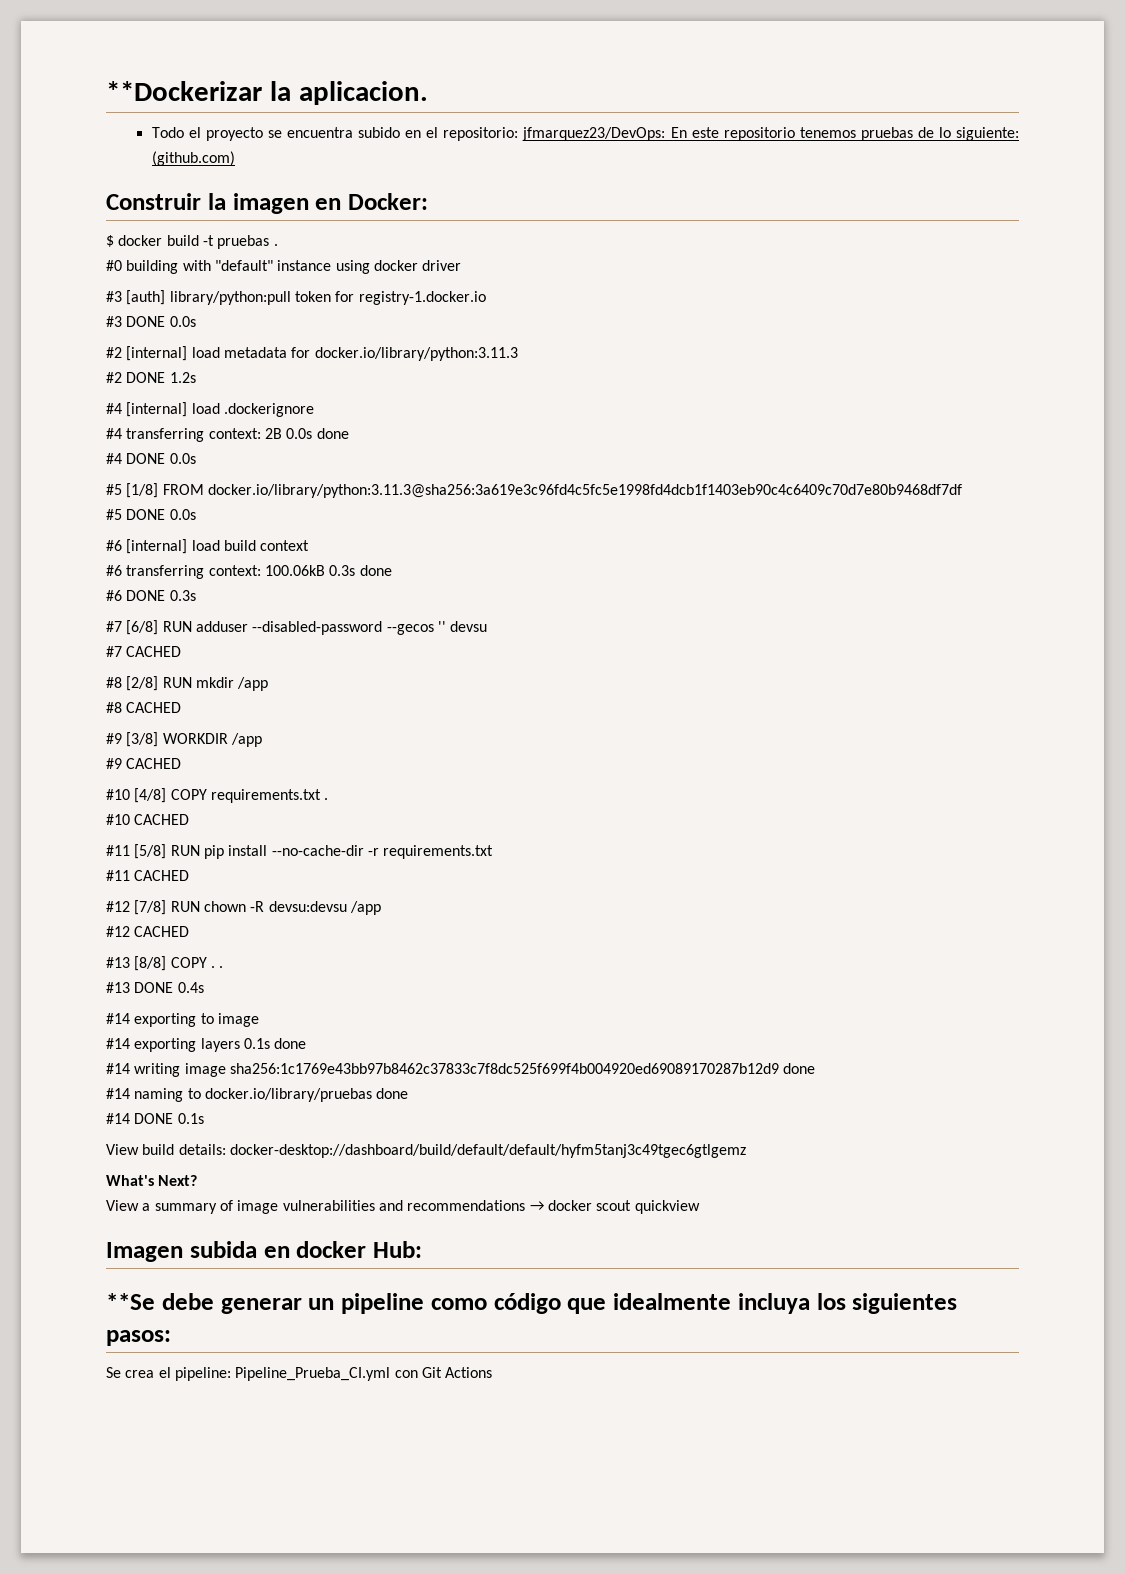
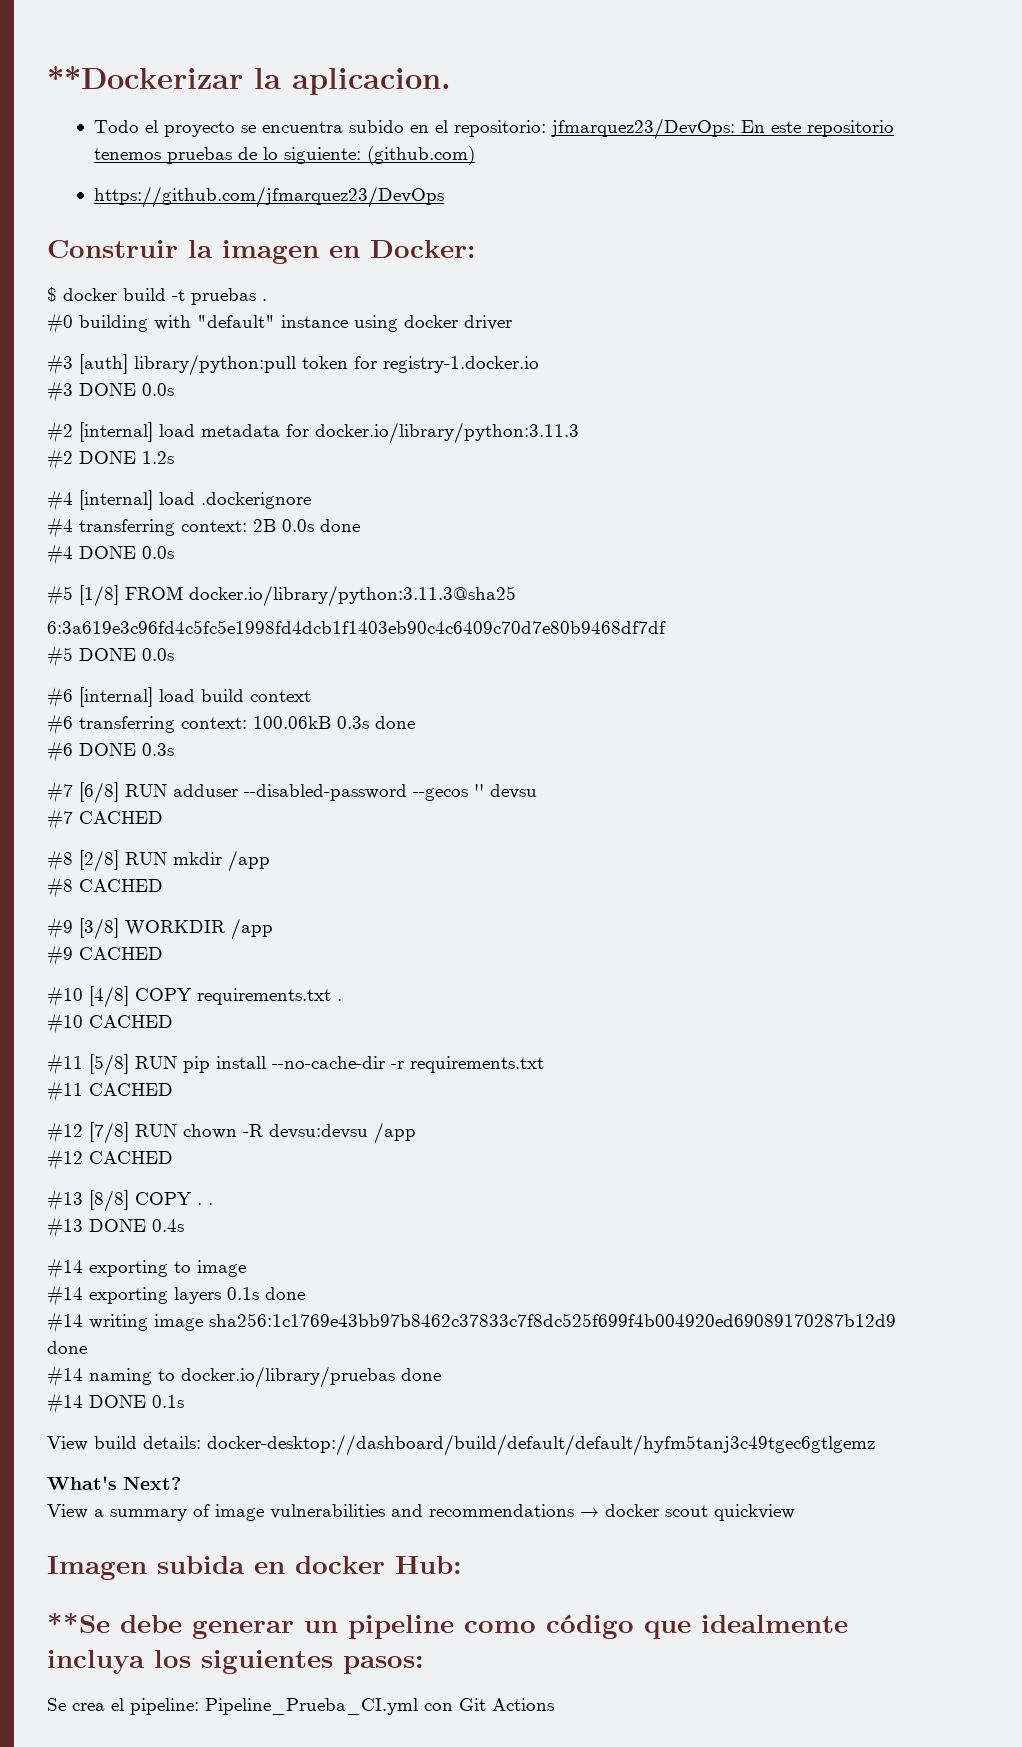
(235, 158) none -> [94,186,445,208] // https://github.com/jfmarquez23/DevOps
[207,484,962,498] docker.io/library/python:3.11.3@sha256:3a619e3c96fd4c5fc5e1998fd4dcb1f1403eb90c4c6409c70d7e80b9468df7df -> [189,585,516,607] [47,620,666,634] docker.io/library/python:3.11.3@sha25 // 6:3a619e3c96fd4c5fc5e1998fd4dcb1f1403eb90c4c6409c70d7e80b9468df7df

